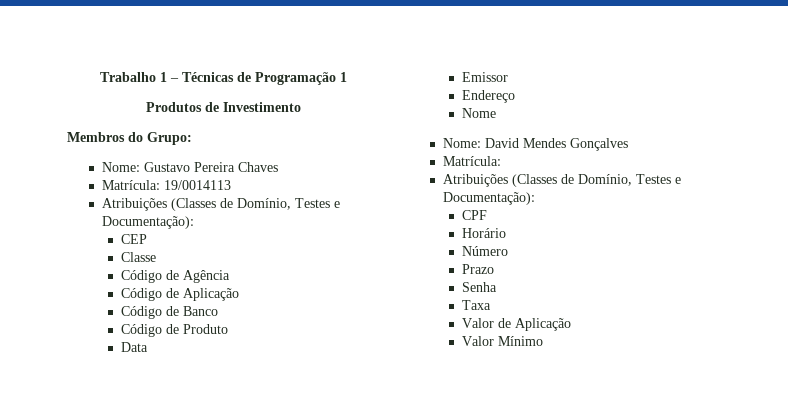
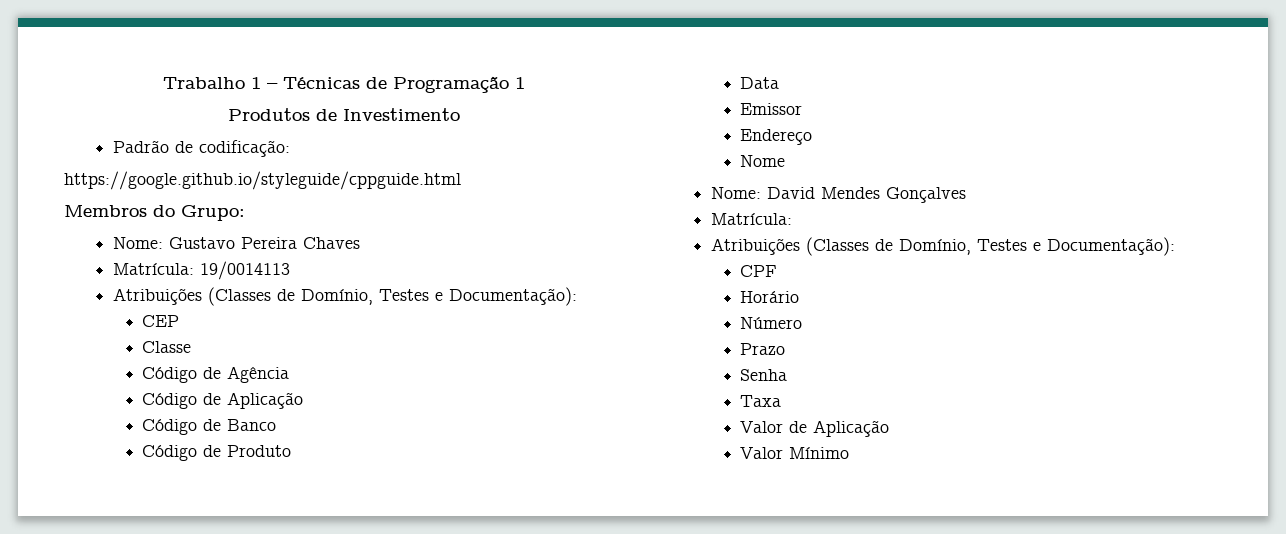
(301, 107) none -> [112,140,290,157] [64,171,461,190] // Padrão de codificação: // https://google.github.io/styleguide/cppguide.html

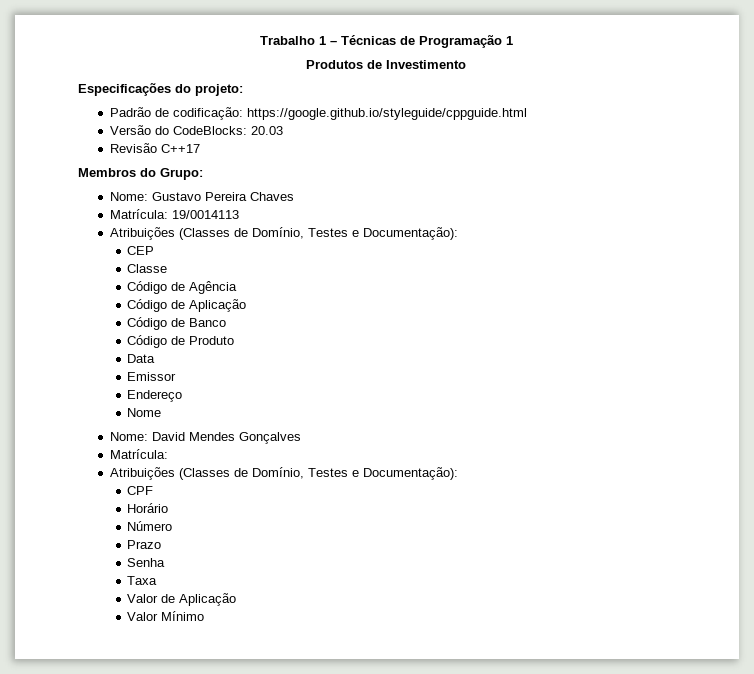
(460, 114) none -> [78,83,243,96] // Especificações do projeto:
[64,171,461,190] // https://google.github.io/styleguide/cppguide.html -> [246,108,527,120] [109,125,283,135] [109,143,200,153] https://google.github.io/styleguide/cppguide.html // Versão do CodeBlocks: 20.03 // Revisão C++17

